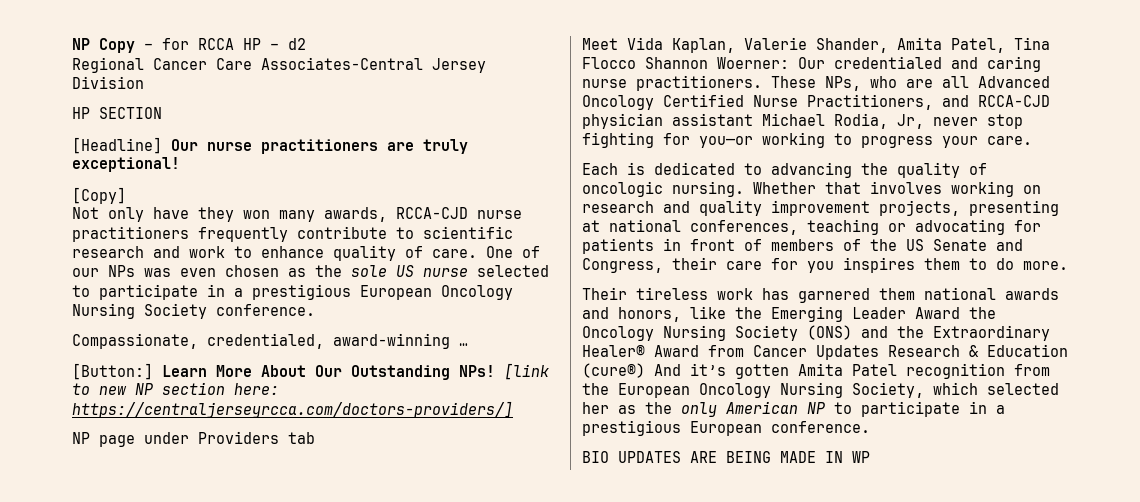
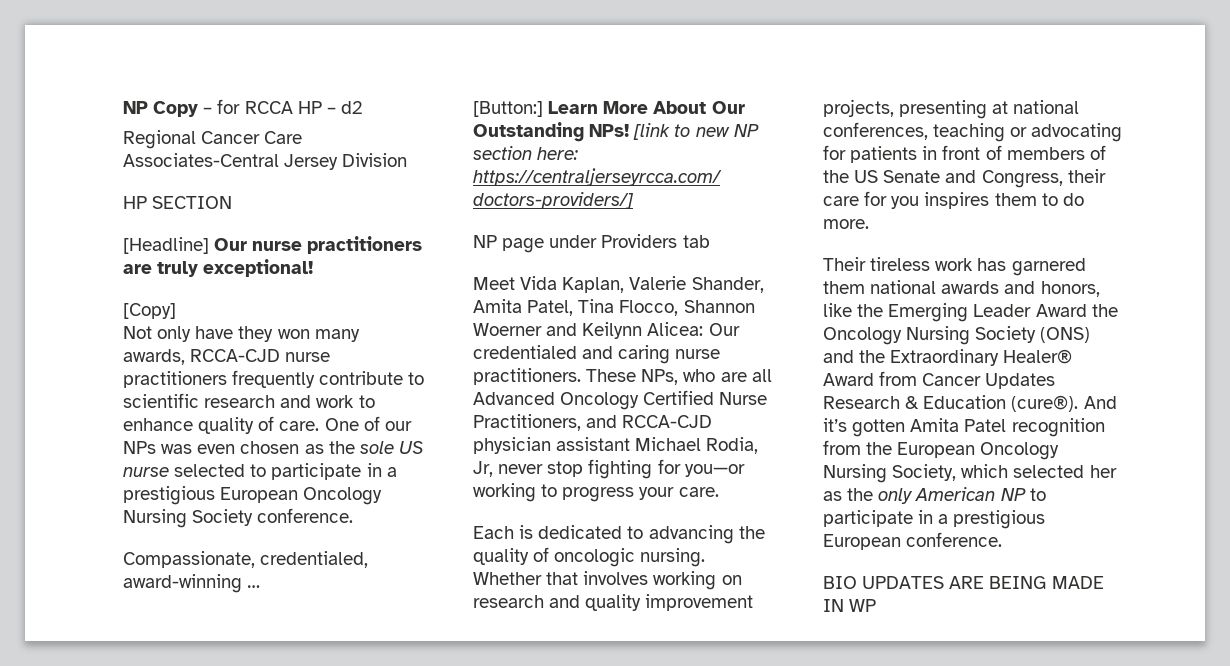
[582,57,789,69] Flocco Shannon Woerner: -> [619,300,755,316] [473,322,704,339] Flocco, Shannon Woerner and Keilynn Alicea:
[582,363,645,378] (cure®) -> [1011,395,1079,412] (cure®).

